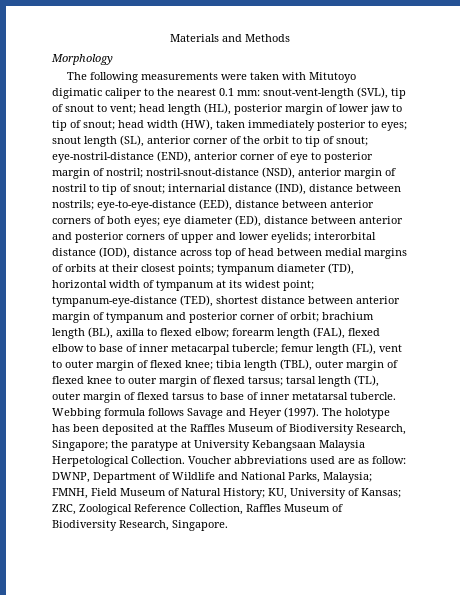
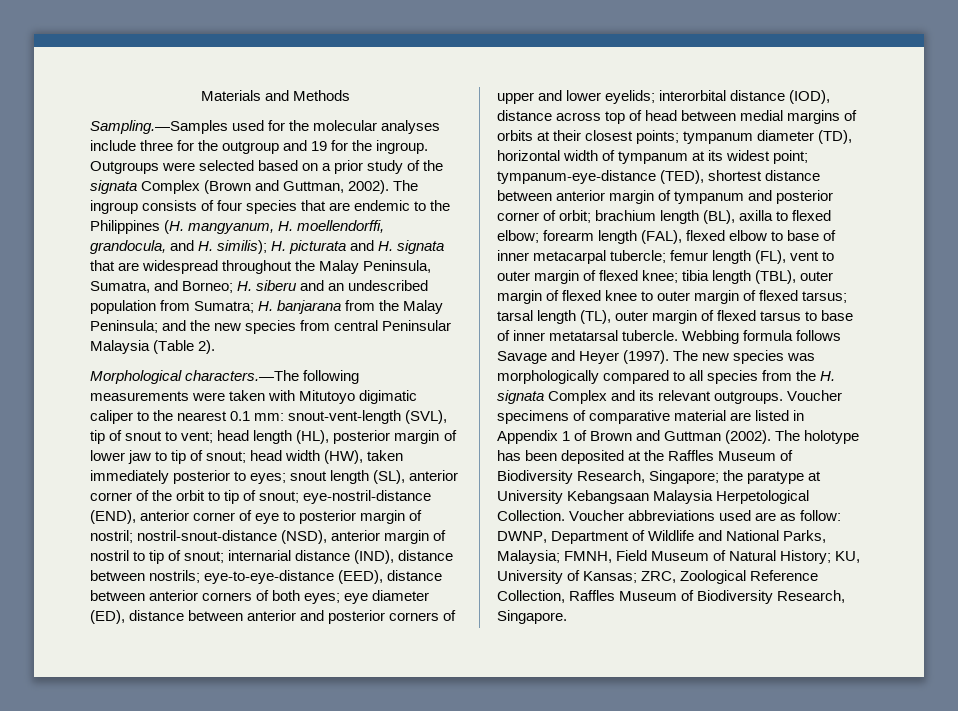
[51,54,113,65] [67,72,88,80] Morphology // The -> [90,120,441,134] [90,140,429,154] [90,160,444,174] [90,180,419,194] [90,200,451,214] [90,220,385,234] [90,240,445,254] [90,260,432,274] [90,280,429,293] [90,300,444,314] [90,320,452,334] [90,340,216,354] [90,370,300,384] Sampling.—Samples used for the molecular analyses include three for the outgroup and 19 for the ingroup. Outgroups were selected based on a prior study of the signata Complex (Brown and Guttman, 2002). The ingroup consists of four species that are endemic to the Philippines (H. mangyanum, H. moellendorffi, grandocula, and H. similis); H. picturata and H. signata that are widespread throughout the Malay Peninsula, Sumatra, and Borneo; H. siberu and an undescribed population from Sumatra; H. banjarana from the Malay Peninsula; and the new species from central Peninsular Malaysia (Table 2). // Morphological characters.—The
(342, 412) none -> [702,350,816,364] [497,370,836,384] [497,390,843,404] [497,410,805,424] [497,430,801,444] new species was morphologically compared to all species from the H. signata Complex and its relevant outgroups. Voucher specimens of comparative material are listed in Appendix 1 of Brown and Guttman (2002). The

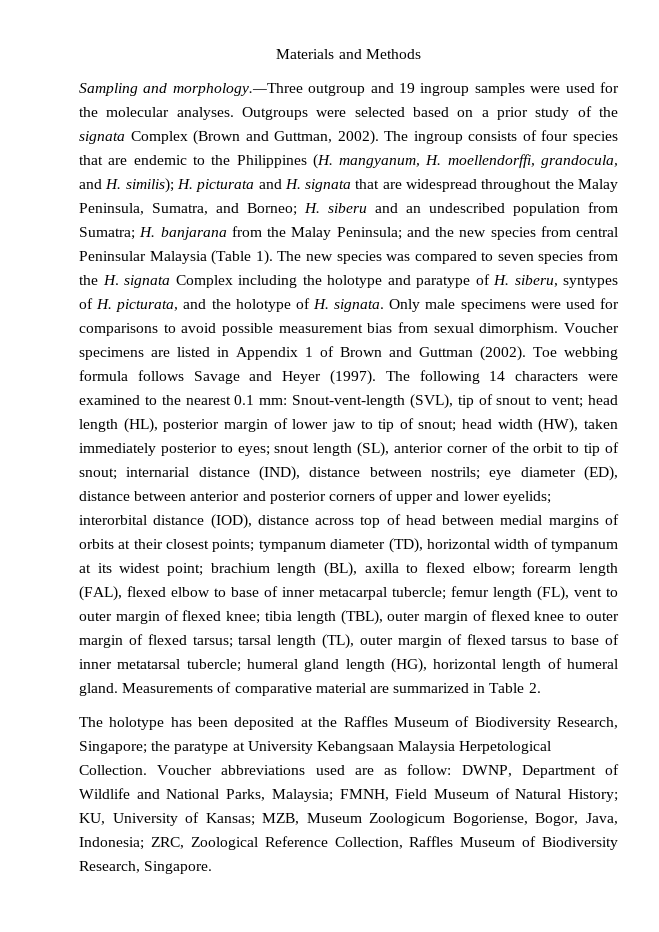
[90,120,441,134] [90,140,429,154] Sampling.—Samples used for the molecular analyses include three for the outgroup and 19 for the ingroup. -> [79,82,619,96] [79,107,234,120] Sampling and morphology.—Three outgroup and 19 ingroup samples were used for the molecular analyses.
[198,340,216,354] [90,370,360,384] [90,390,418,404] [90,410,133,424] 2). // Morphological characters.—The following measurements were taken with Mitutoyo digimatic caliper -> [255,250,618,265] [79,274,618,288] [79,298,619,312] [79,322,620,336] [79,346,618,361] [79,370,618,385] [79,395,140,405] 1). The new species was compared to seven species from the H. signata Complex including the holotype and paratype of H. siberu, syntypes of H. picturata, and the holotype of H. signata. Only male specimens were used for comparisons to avoid possible measurement bias from sexual dimorphism. Voucher specimens are listed in Appendix 1 of Brown and Guttman (2002). Toe webbing formula follows Savage and Heyer (1997). The following 14 characters were examined
[288,410,402,424] snout-vent-length -> [292,395,406,408] Snout-vent-length
[303,490,432,504] [90,510,423,524] [90,530,447,544] [90,550,225,564] eye-nostril-distance (END), anterior corner of eye to posterior margin of nostril; nostril-snout-distance (NSD), anterior margin of nostril to tip of snout; -> (117, 474) none
[204,570,443,584] [90,590,341,604] eye-to-eye-distance (EED), distance between anterior corners of both eyes; -> (480, 473) none
[497,170,821,184] [497,190,834,204] [497,210,592,223] tympanum-eye-distance (TED), shortest distance between anterior margin of tympanum and posterior corner of orbit; -> (203, 569) none
[622,330,842,344] [497,350,816,364] [497,370,836,384] [497,390,843,404] [497,410,805,424] [497,430,772,444] tubercle. Webbing formula follows Savage and Heyer (1997). The new species was morphologically compared to all species from the H. signata Complex and its relevant outgroups. Voucher specimens of comparative material are listed in Appendix 1 of Brown and Guttman (2002). -> [186,658,619,673] [79,682,541,696] tubercle; humeral gland length (HG), horizontal length of humeral gland. Measurements of comparative material are summarized in Table 2. //
(638, 577) none -> [262,813,618,826] [79,837,144,850] MZB, Museum Zoologicum Bogoriense, Bogor, Java, Indonesia;

